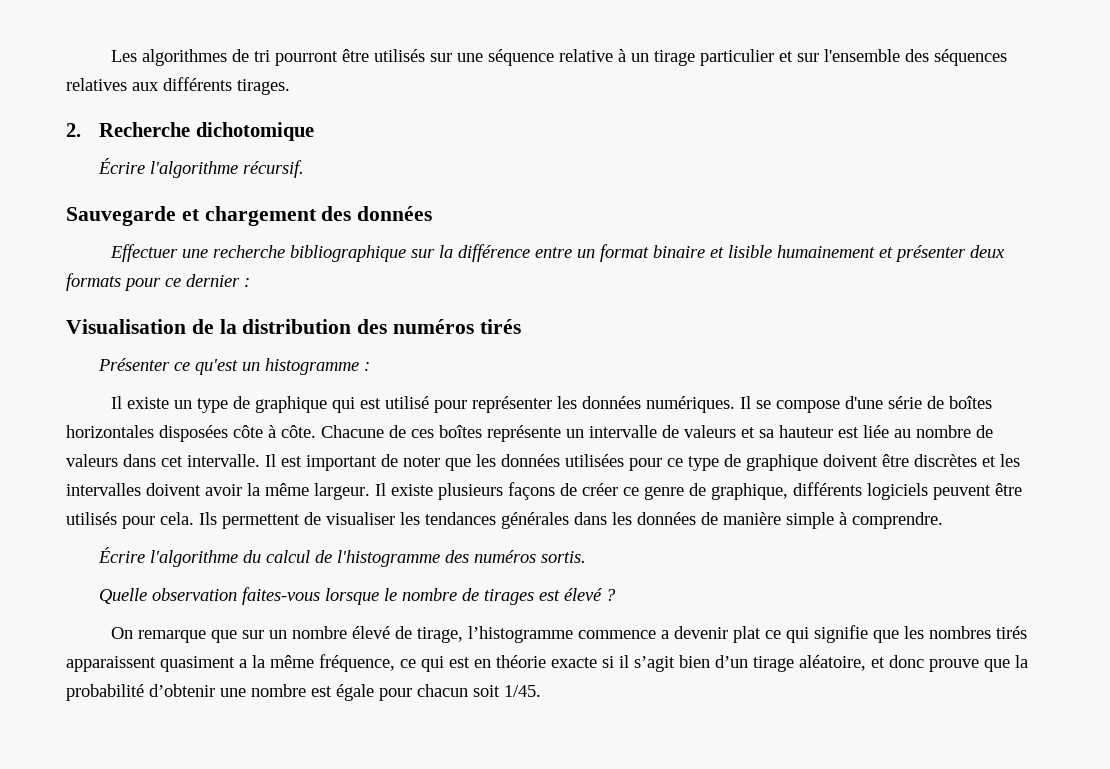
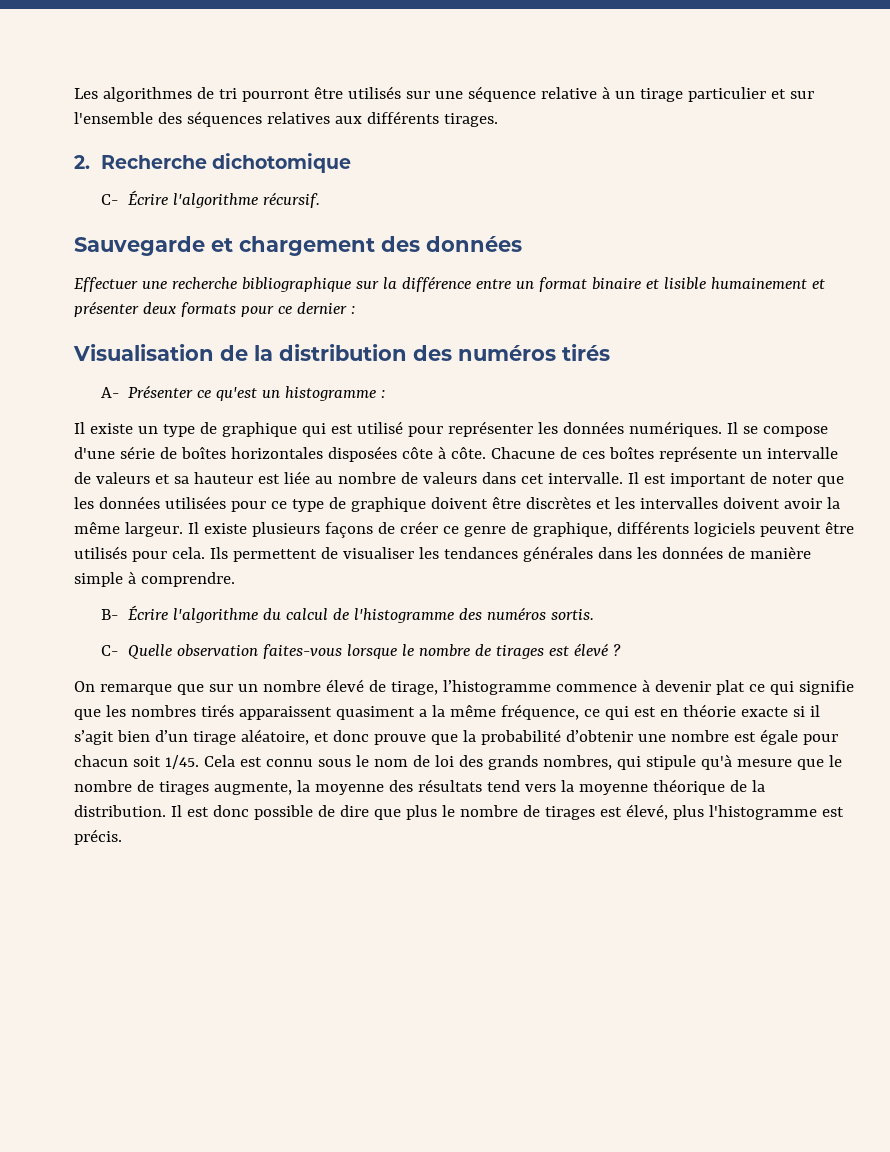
(314, 131) none -> [101,194,119,205] C-
(521, 326) none -> [101,387,120,398] A-
(943, 520) none -> [101,609,119,620] B-
(587, 557) none -> [101,645,119,656] C-
[661,630,670,639] a -> [641,679,650,692] à
(541, 691) none -> [203,754,842,770] [74,779,765,795] [74,804,844,820] [74,829,122,845] Cela est connu sous le nom de loi des grands nombres, qui stipule qu'à mesure que le nombre de tirages augmente, la moyenne des résultats tend vers la moyenne théorique de la distribution. Il est donc possible de dire que plus le nombre de tirages est élevé, plus l'histogramme est précis.

